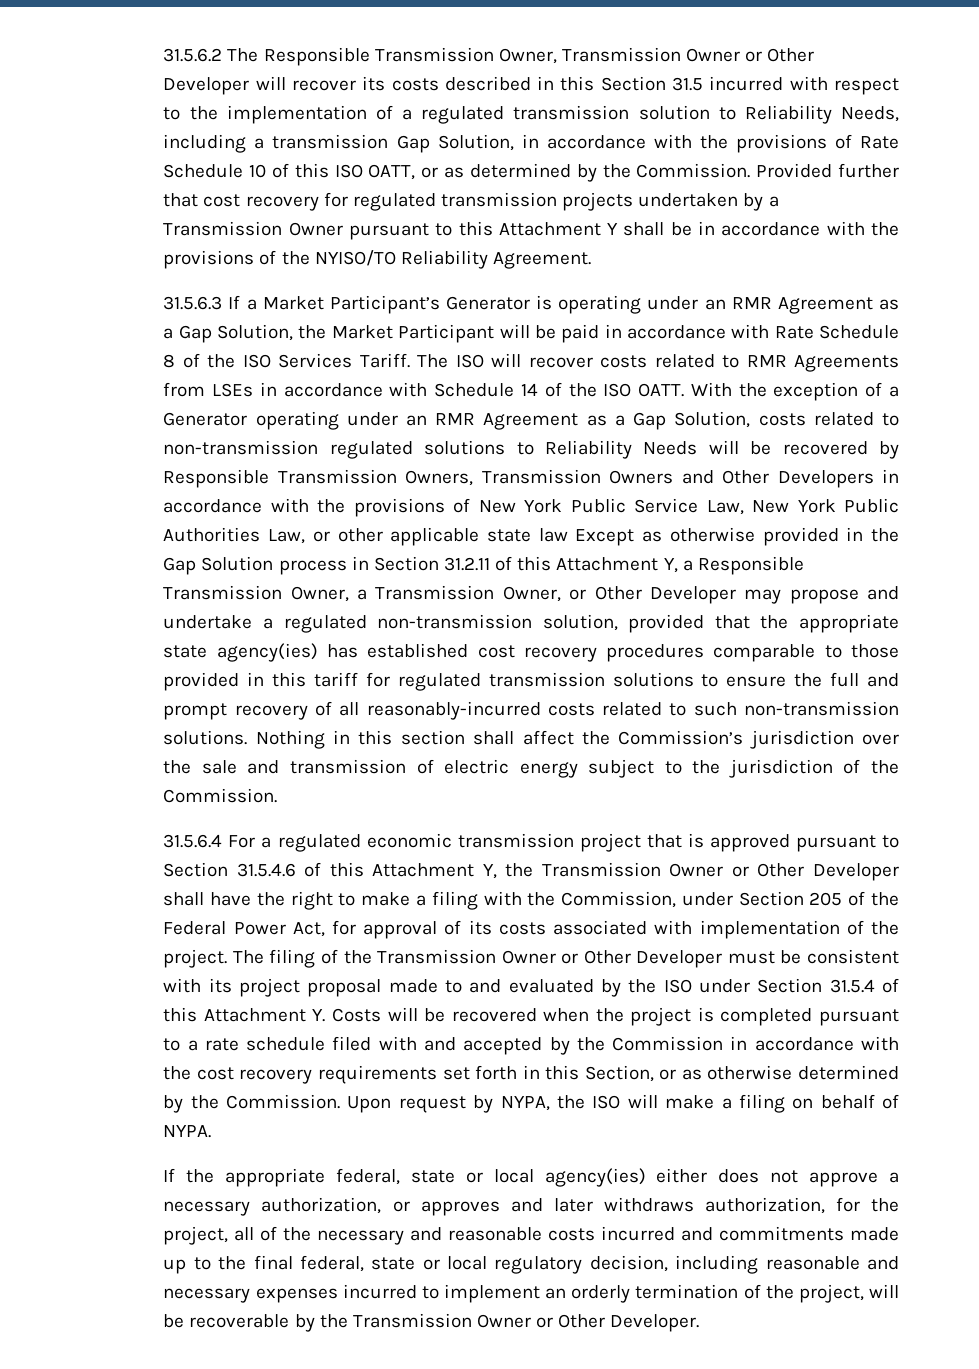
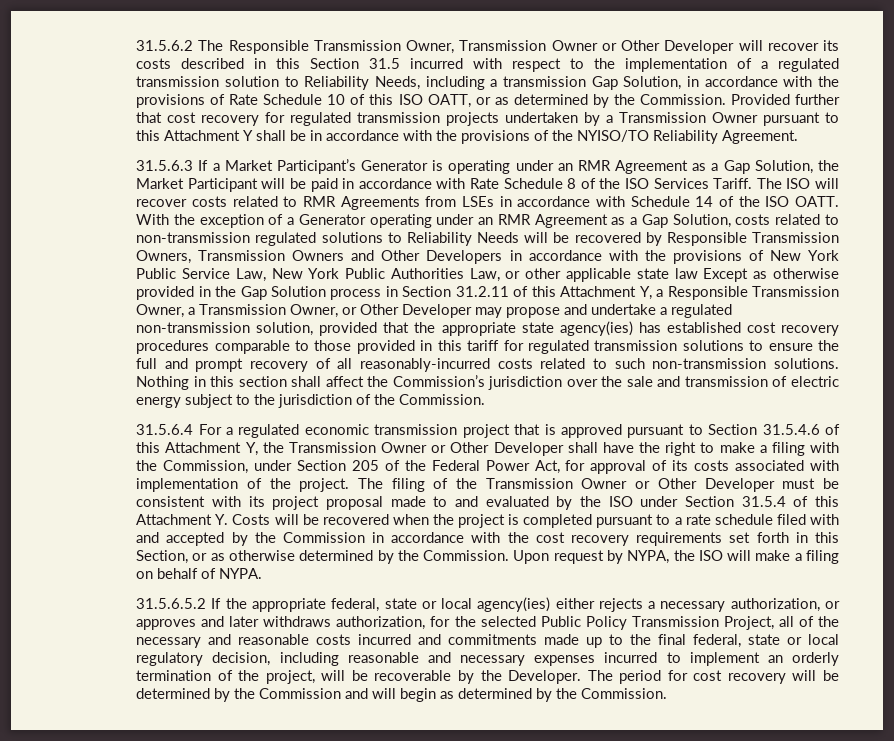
(212, 1131) none -> [136,598,207,609] 31.5.6.5.2
[718,1169,879,1187] does not approve -> [598,598,643,612] rejects
[163,1226,229,1245] project, -> [480,616,774,630] selected Public Policy Transmission Project,
[352,1313,700,1332] Transmission Owner or Other Developer. -> [508,670,840,684] [136,688,668,702] Developer. The period for cost recovery will be determined by the Commission and will begin as determined by the Commission.

